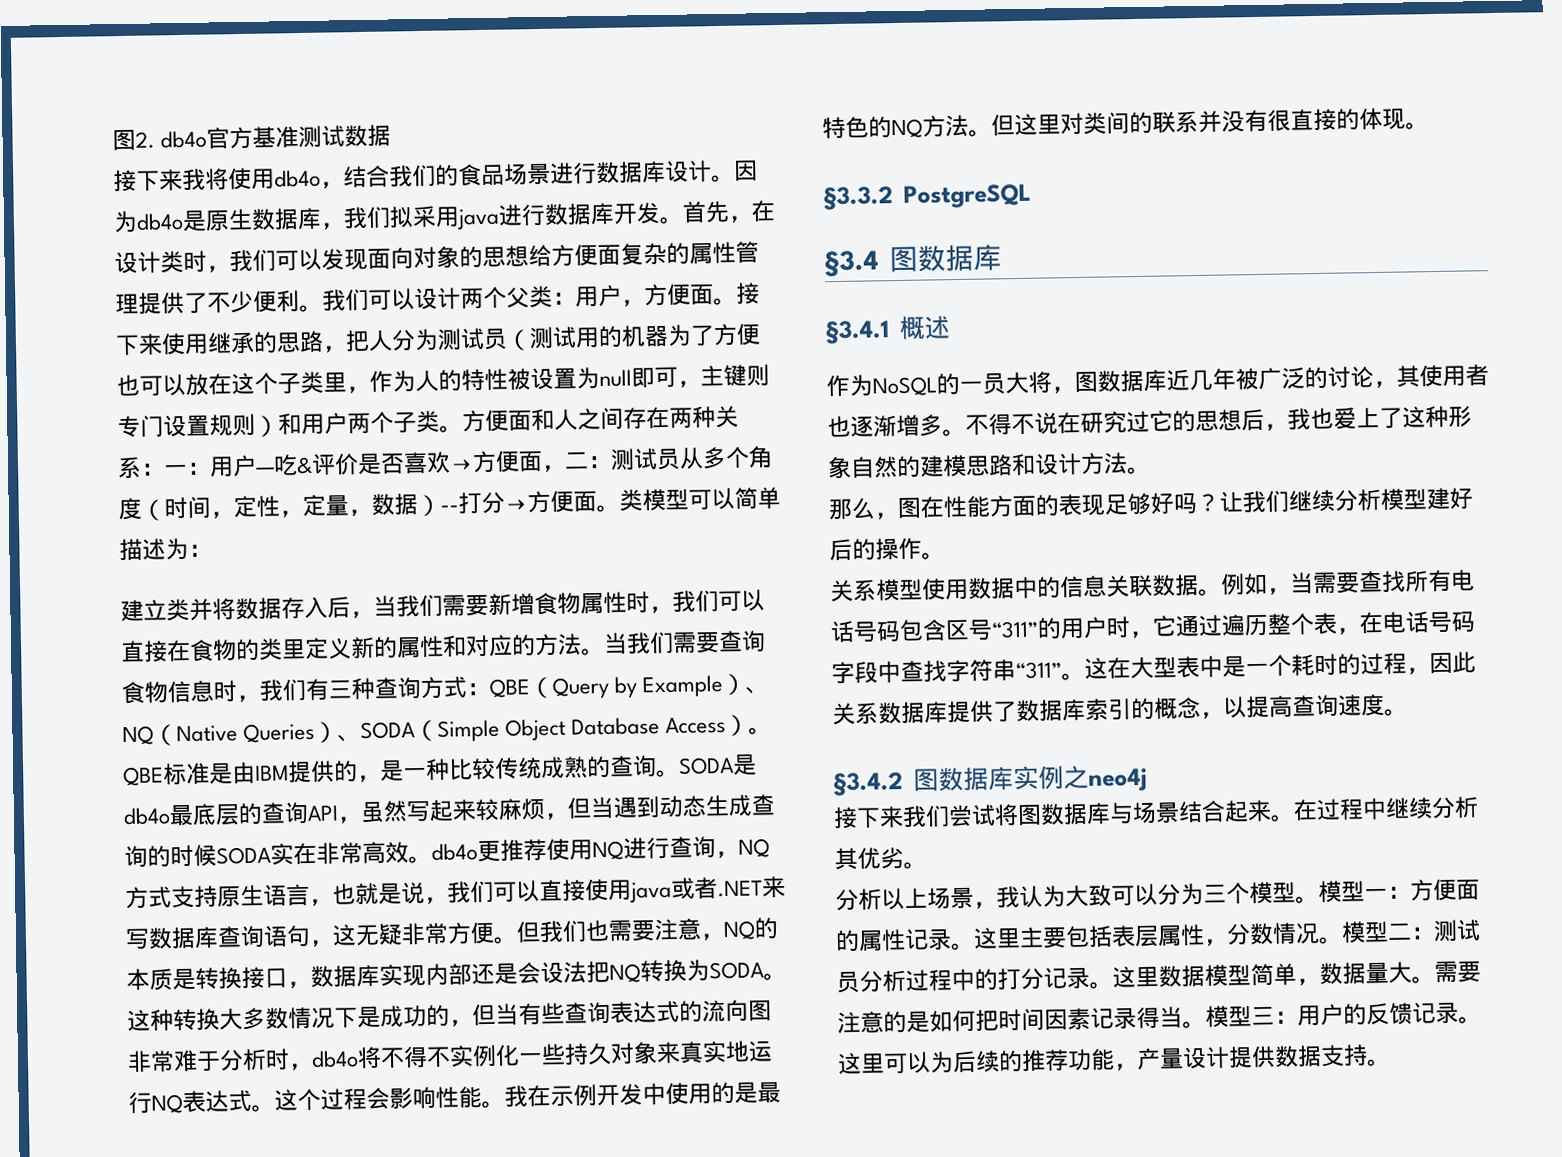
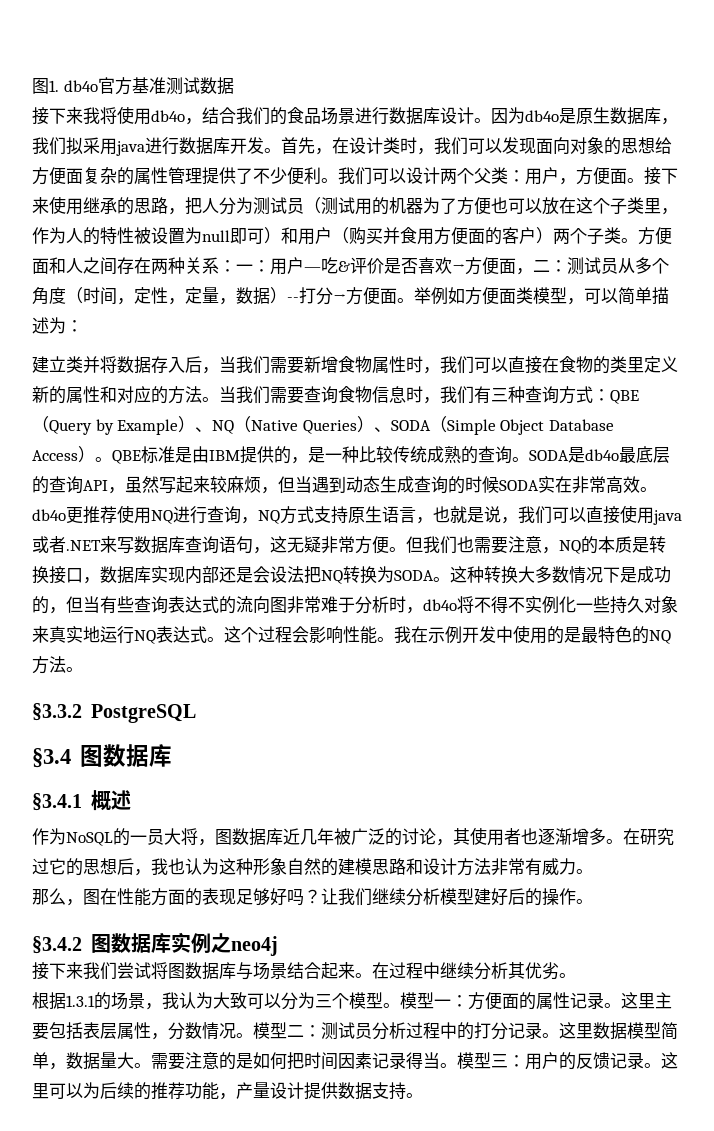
[112,129,155,152] 图2. -> [32,78,59,94] 图1.
[677,364,770,388] [117,412,348,438] ，主键则专门设置规则）和用户 -> [264,227,553,245] ）和用户（购买并食用方便面的客户）
[619,488,689,512] 类模型 -> [414,287,584,305] 举例如方便面类模型，
[991,107,1429,137] 但这里对类间的联系并没有很直接的体现。 -> (83, 669) none
[965,412,1058,436] 不得不说 -> (623, 841) none
[1333,406,1403,430] 爱上了 -> [185,858,219,875] 认为
(1128, 463) none -> [491,858,576,876] 非常有威力
[830,569,1475,603] [830,611,1476,644] [831,651,1476,685] [832,693,1408,726] // 关系模型使用数据中的信息关联数据。例如，当需要查找所有电话号码包含区号“311”的用户时，它通过遍历整个表，在电话号码字段中查找字符串“311”。这在大型表中是一个耗时的过程，因此关系数据库提供了数据库索引的概念，以提高查询速度。 -> (593, 901) none
[835,887,928,912] 分析以上 -> [32,992,111,1010] 根据1.3.1的

